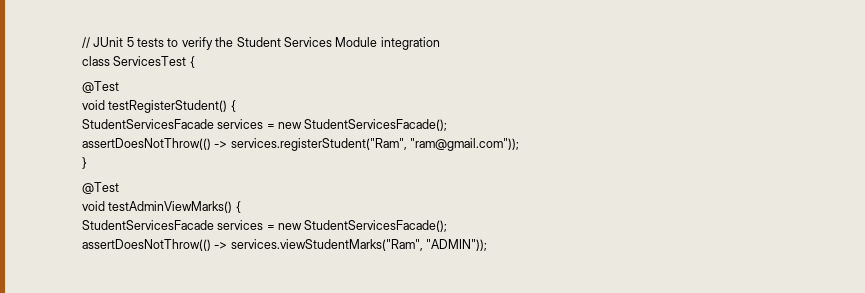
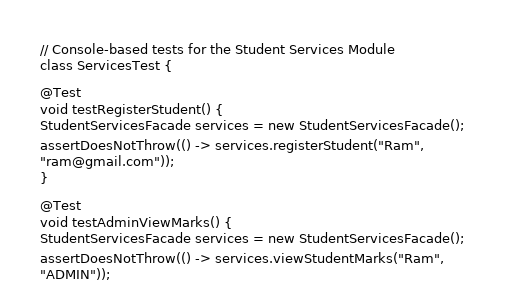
[81,37,213,50] // JUnit 5 tests to verify -> [39,43,207,56] // Console-based tests for
[380,37,440,50] integration -> (395, 48) none

